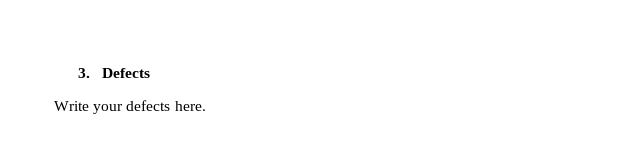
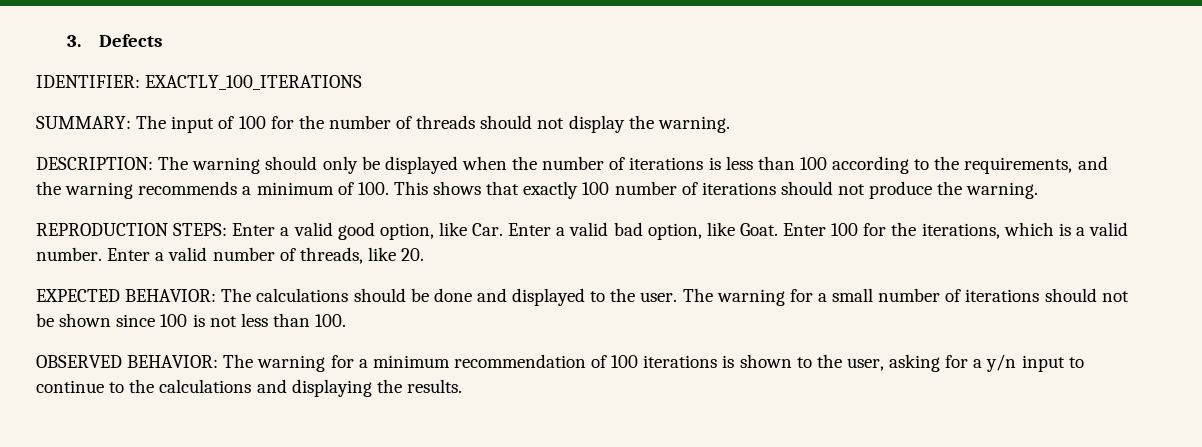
[54,100,206,114] Write your defects here. -> [36,75,363,90] [36,115,730,133] [36,156,1108,174] [36,181,1039,199] [36,222,1129,240] [36,247,425,264] [36,288,1129,306] [36,313,347,327] [36,354,1084,372] [36,379,462,397] IDENTIFIER: EXACTLY_100_ITERATIONS // SUMMARY: The input of 100 for the number of threads should not display the warning. // DESCRIPTION: The warning should only be displayed when the number of iterations is less than 100 according to the requirements, and the warning recommends a minimum of 100. This shows that exactly 100 number of iterations should not produce the warning. // REPRODUCTION STEPS: Enter a valid good option, like Car. Enter a valid bad option, like Goat. Enter 100 for the iterations, which is a valid number. Enter a valid number of threads, like 20. // EXPECTED BEHAVIOR: The calculations should be done and displayed to the user. The warning for a small number of iterations should not be shown since 100 is not less than 100. // OBSERVED BEHAVIOR: The warning for a minimum recommendation of 100 iterations is shown to the user, asking for a y/n input to continue to the calculations and displaying the results.

